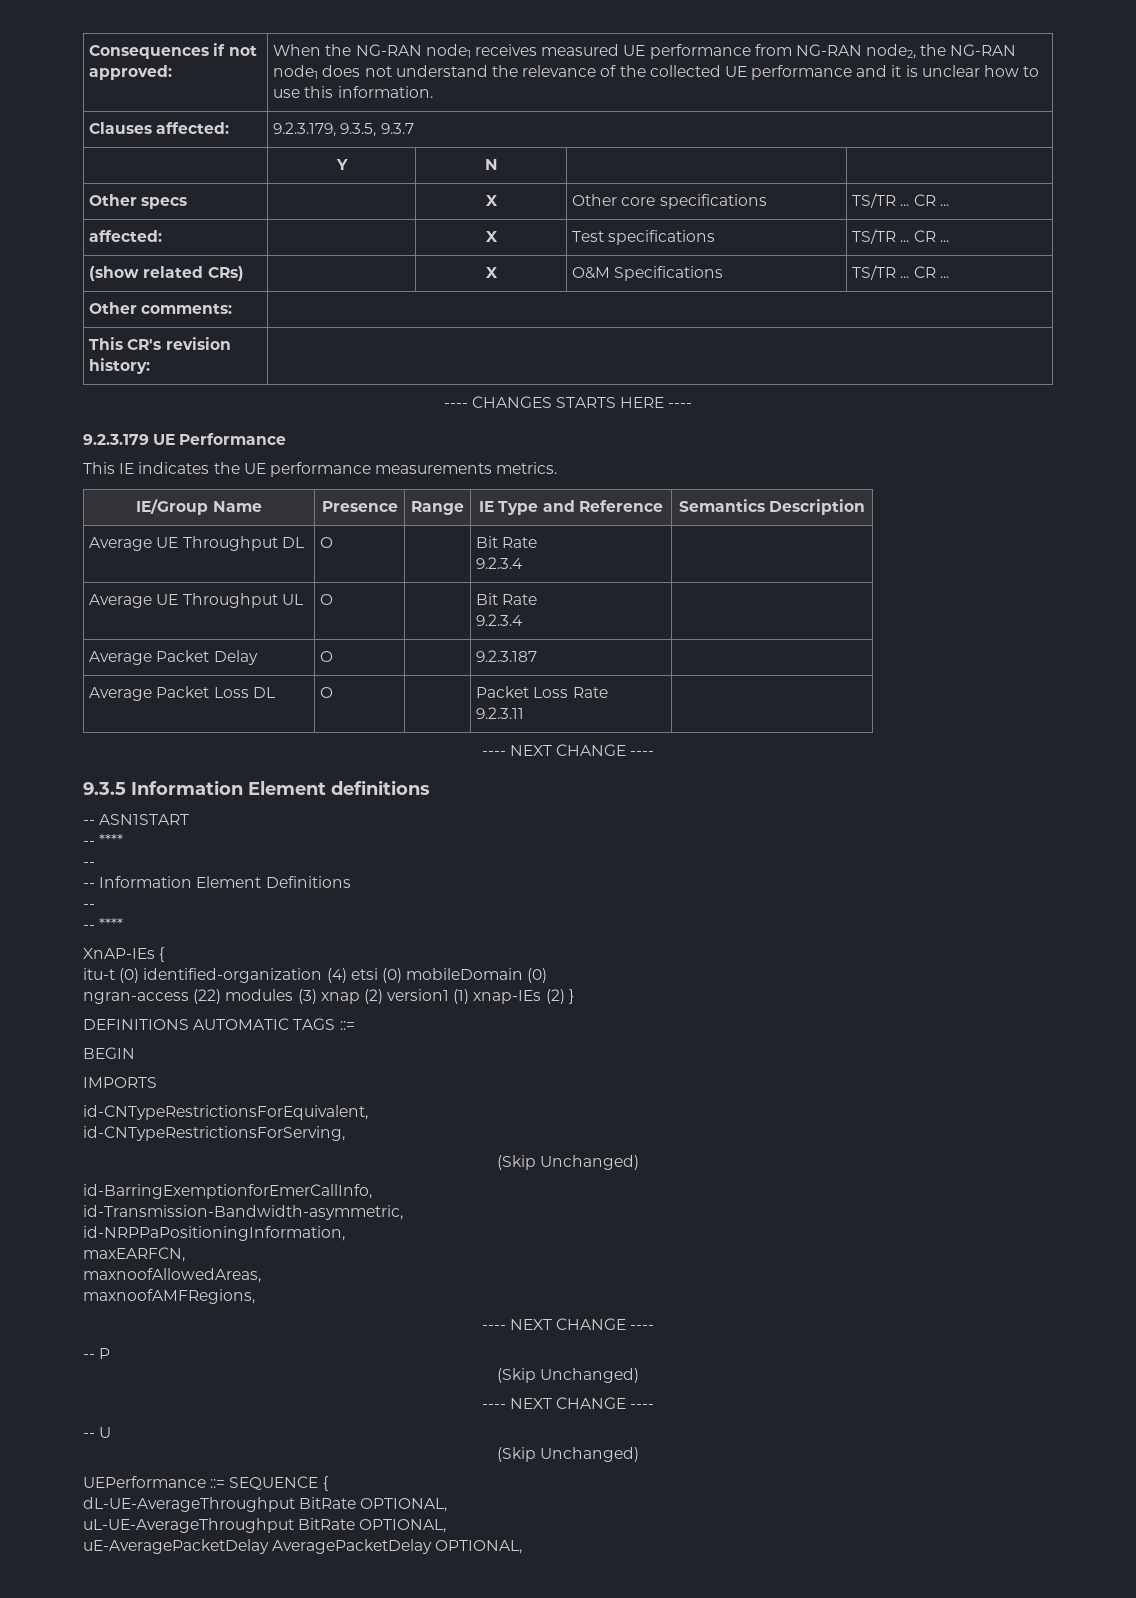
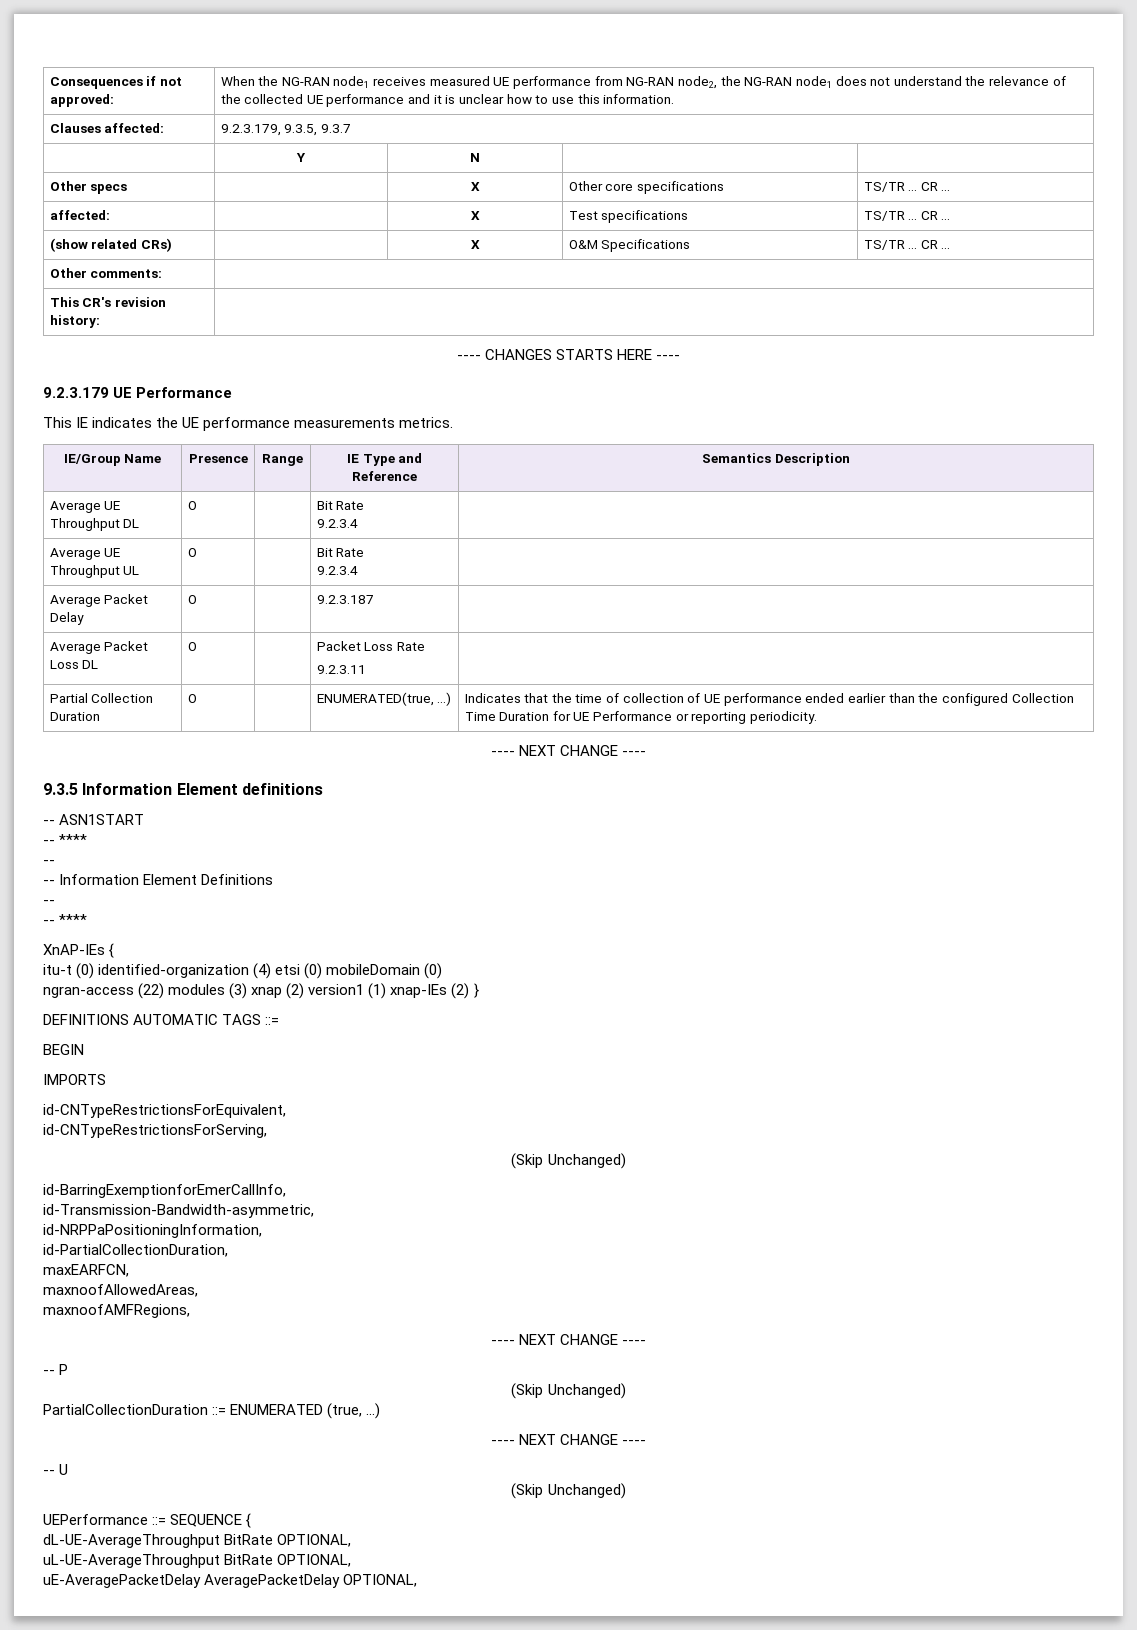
(525, 713) none -> [49,693,154,703] [49,712,100,721] [187,694,197,703] [316,692,452,706] [464,693,1074,706] [464,711,818,724] // Partial Collection Duration | O | | ENUMERATED(true, ...) | Indicates that the time of collection of UE performance ended earlier than the configured Collection Time Duration for UE Performance or reporting periodicity.
(345, 1233) none -> [43,1244,228,1257] // id-PartialCollectionDuration,
(640, 1375) none -> [43,1403,381,1419] // PartialCollectionDuration ::= ENUMERATED (true, ...)

